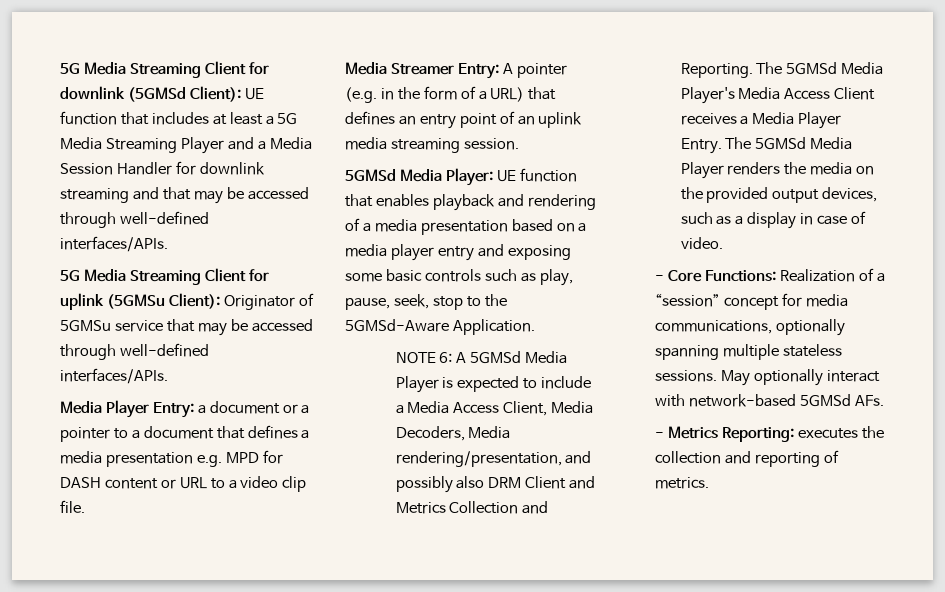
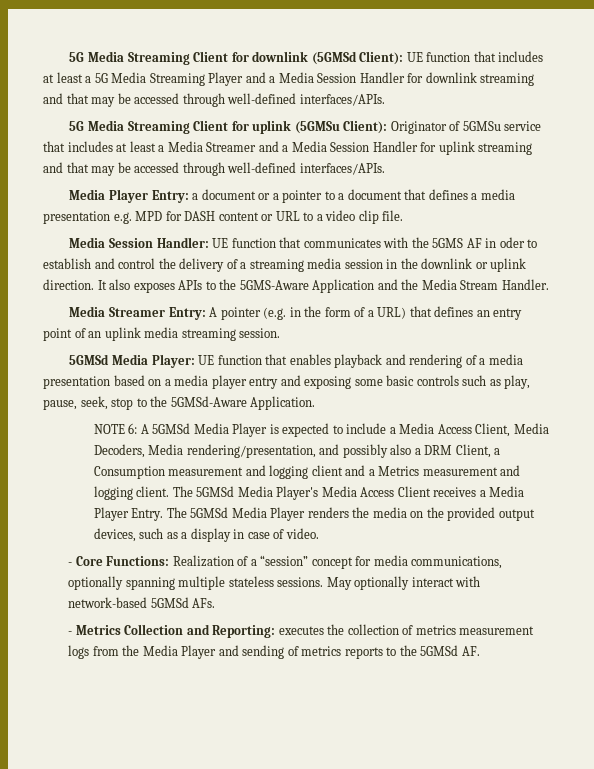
(195, 325) none -> [67,141,533,155] [43,162,89,173] includes at least a Media Streamer and a Media Session Handler for uplink streaming and that
(85, 506) none -> [69,237,538,248] [43,258,527,272] [43,279,549,293] // Media Session Handler: UE function that communicates with the 5GMS AF in oder to establish and control the delivery of a streaming media session in the downlink or uplink direction. It also exposes APIs to the 5GMS-Aware Application and the Media Stream Handler.
[488,476,596,489] [395,501,549,514] [680,63,753,78] DRM Client and Metrics Collection and Reporting. -> [414,444,501,458] [93,465,521,479] [93,486,170,500] a DRM Client, a Consumption measurement and logging client and a Metrics measurement and logging client.
(719, 432) none -> [124,624,210,635] Collection and
[725,450,840,467] [655,477,710,489] and reporting of metrics. -> [402,625,535,635] [68,645,480,659] of metrics measurement logs from the Media Player and sending of metrics reports to the 5GMSd AF.

